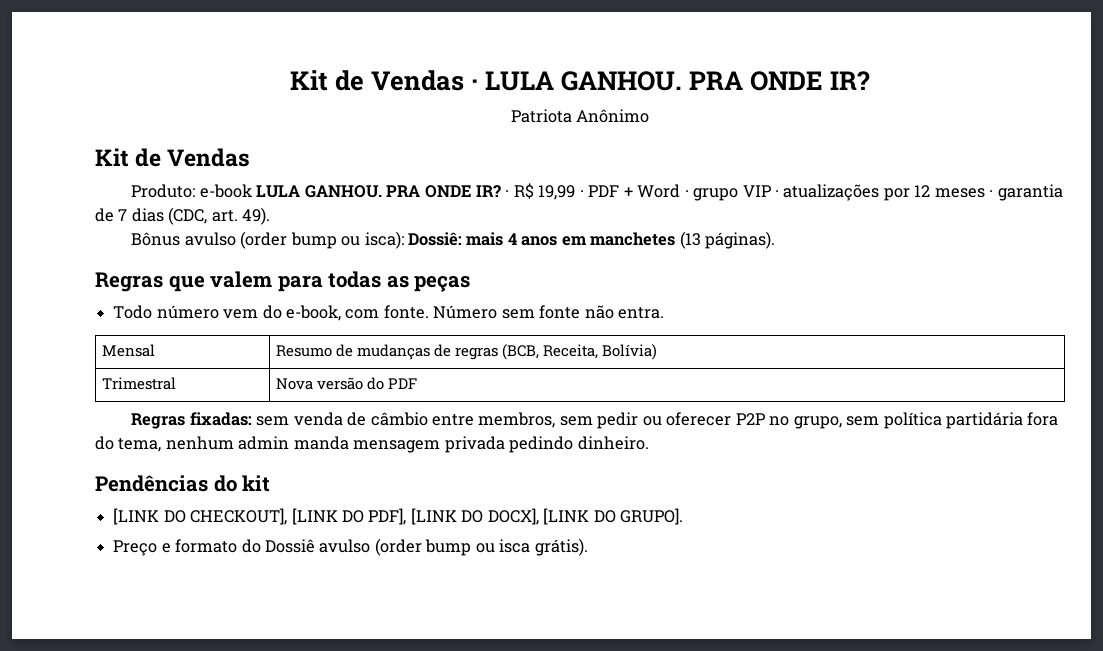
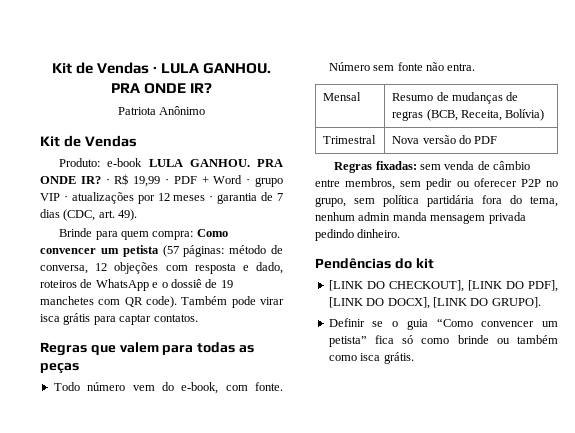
[131,231,776,249] Bônus avulso (order bump ou isca): Dossiê: mais 4 anos em manchetes (13 páginas). -> [59,228,228,240] [40,245,283,257] [40,262,283,274] [40,279,233,291] [40,296,284,308] [40,313,198,325] Brinde para quem compra: Como convencer um petista (57 páginas: método de conversa, 12 objeções com resposta e dado, roteiros de WhatsApp e o dossiê de 19 manchetes com QR code). Também pode virar isca grátis para captar contatos.
[113,538,588,556] Preço e formato do Dossiê avulso (order bump ou isca grátis). -> [328,318,558,330] [328,335,558,347] [328,352,414,364] Definir se o guia “Como convencer um petista” fica só como brinde ou também como isca grátis.

